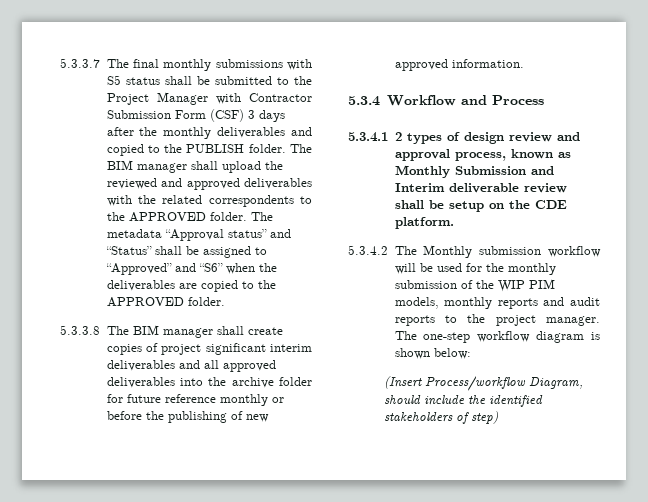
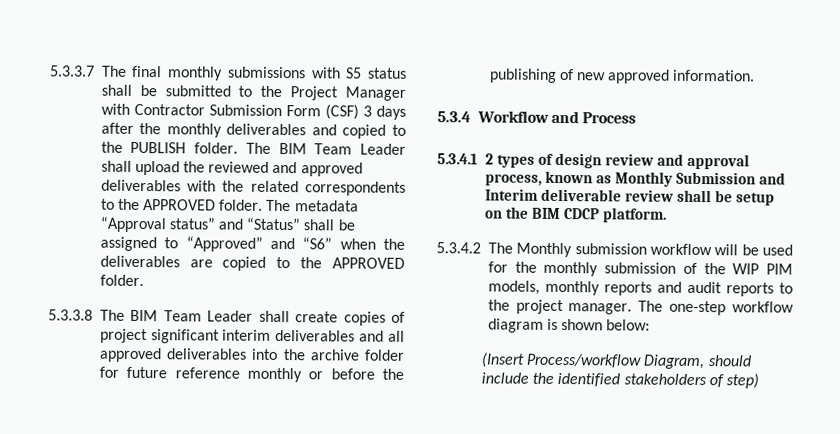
[136,163,187,173] manager -> [314,143,406,155] Team Leader
[162,328,213,338] manager -> [163,310,254,322] Team Leader
[534,200,567,209] CDE -> [530,207,600,220] BIM CDCP

